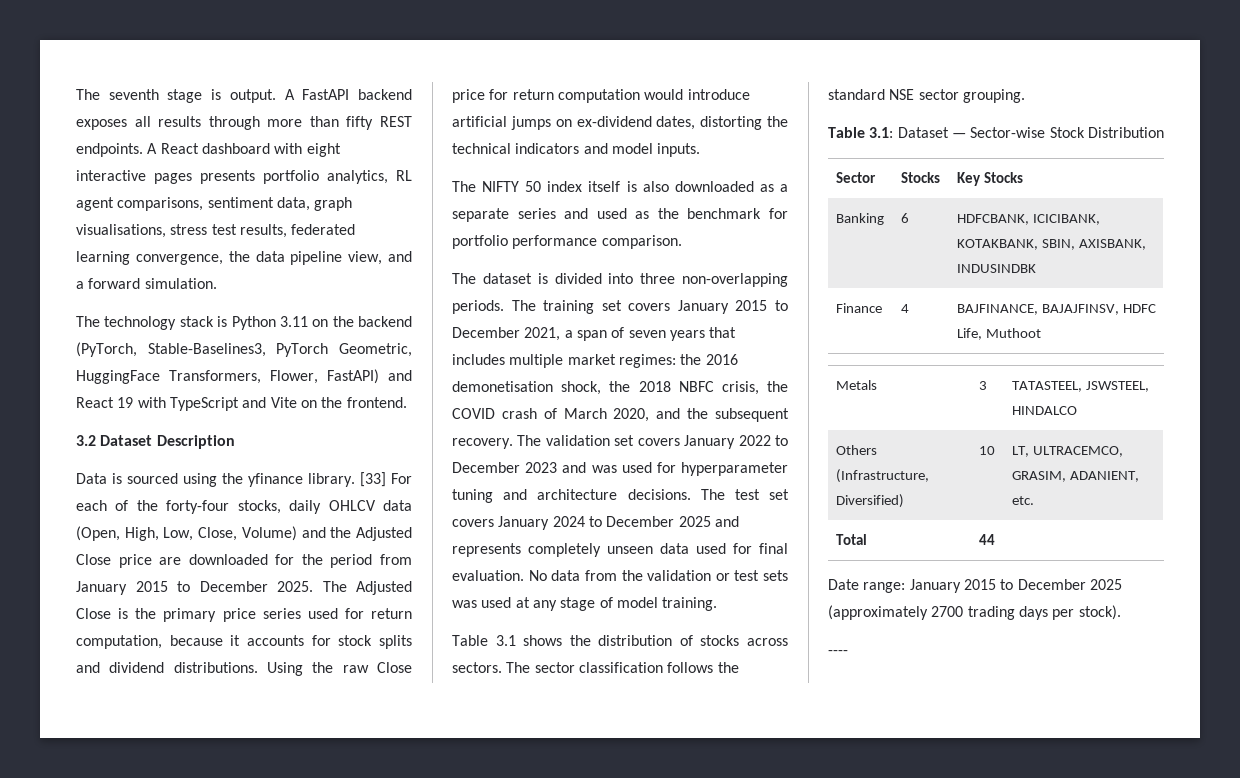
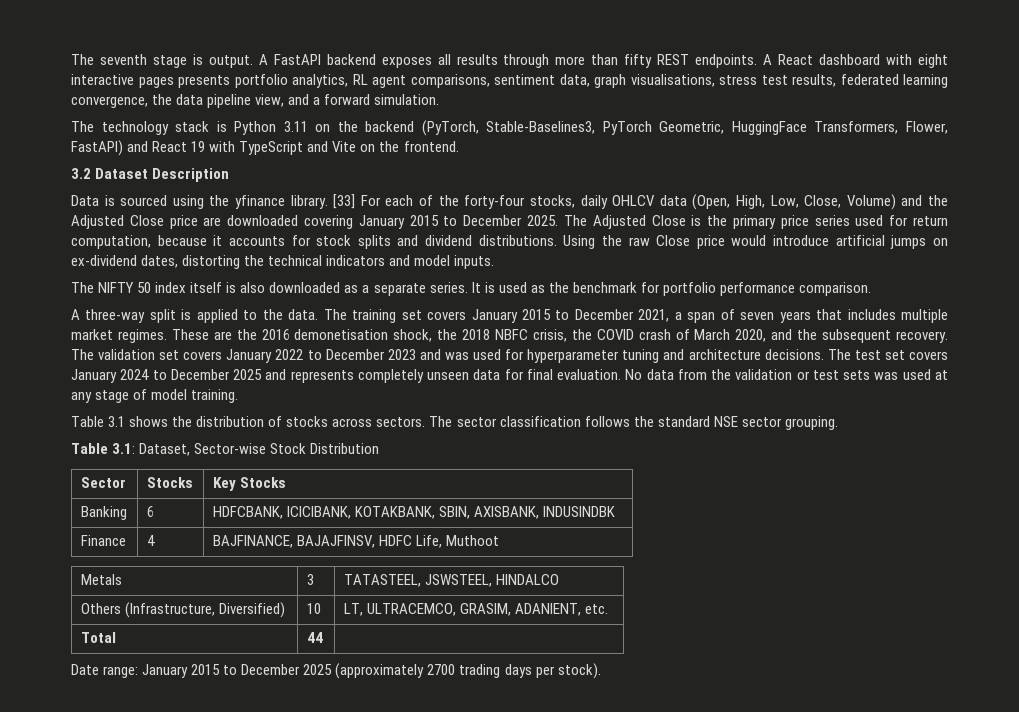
[275,554,412,568] for the period from -> [304,215,354,229] covering
[489,89,640,103] for return computation -> (725, 242) none
[517,208,589,219] series and -> [429,282,495,293] series. It is
[452,273,788,287] [452,300,504,314] The dataset is divided into three non-overlapping periods. -> [71,309,319,323] A three-way split is applied to the data.
[618,354,676,368] regimes: -> [117,329,232,343] regimes. These are
[696,543,726,554] used -> (501, 374) none
[897,127,966,138] Dataset — -> [139,443,191,456] Dataset,
[828,650,848,655] // ---- -> (601, 671) none

